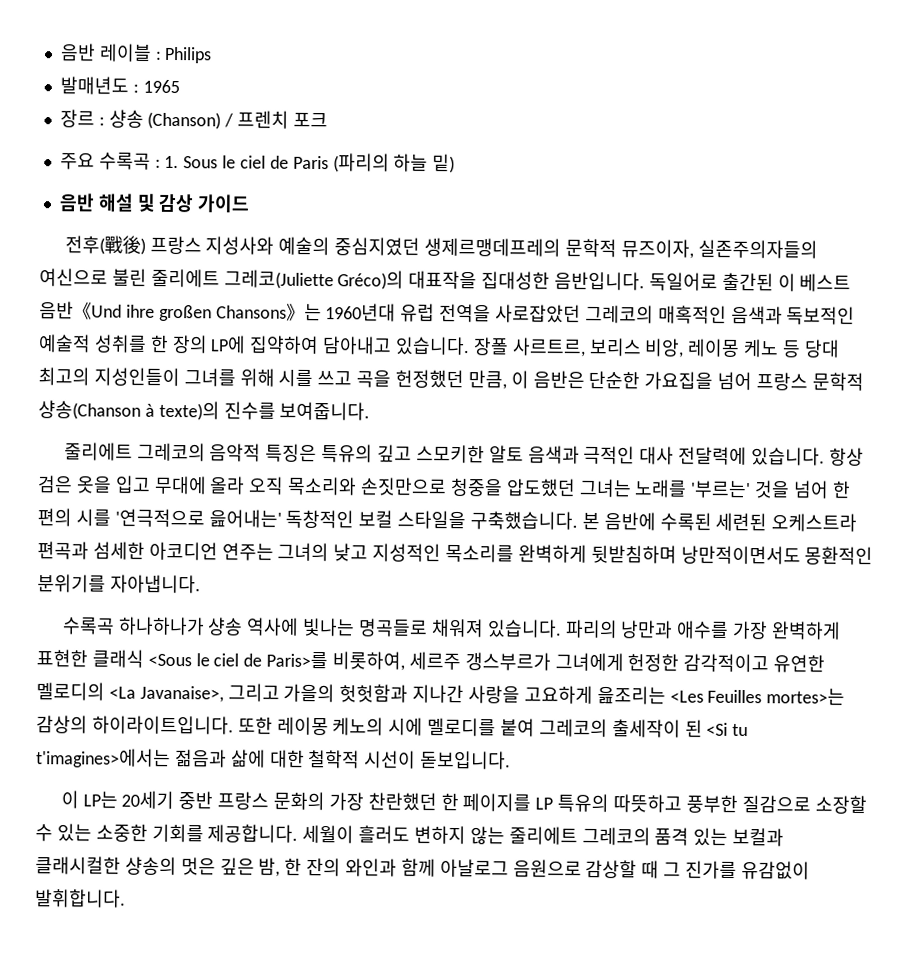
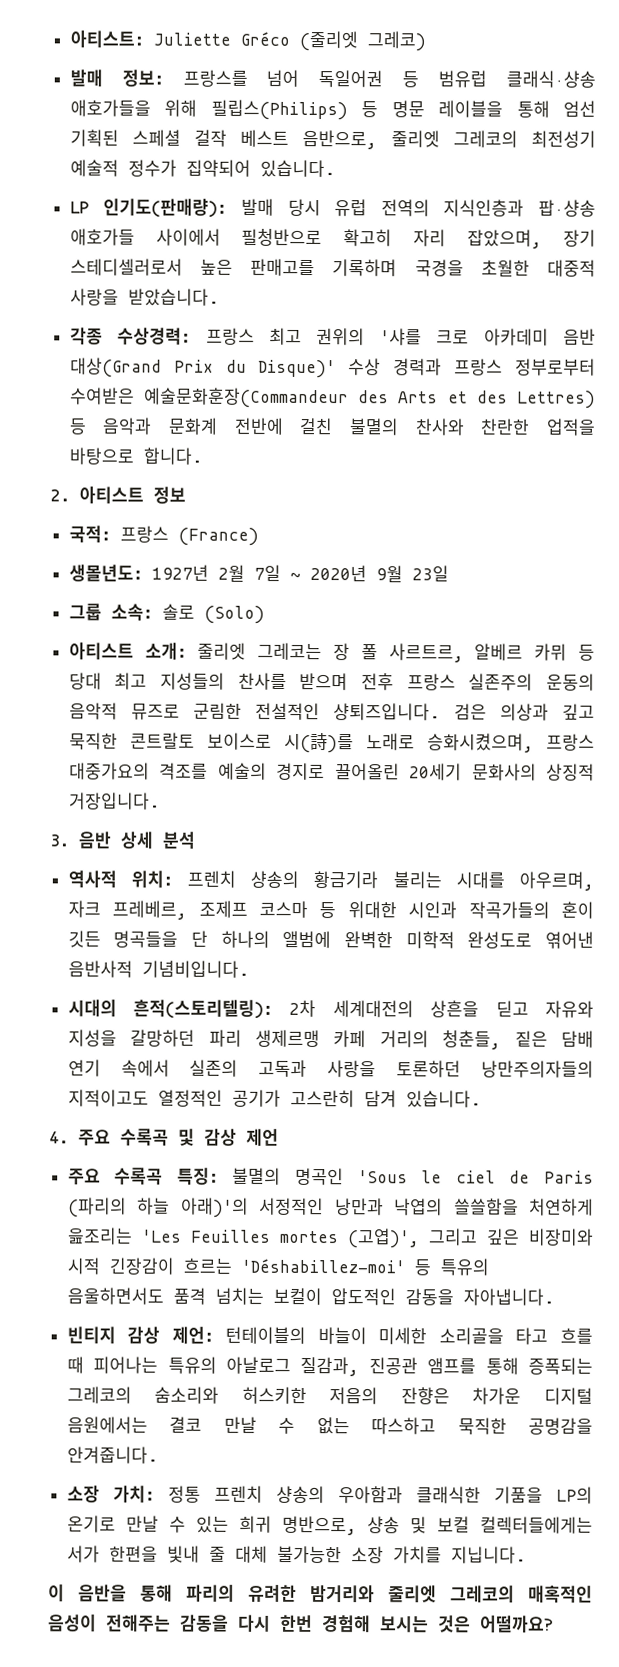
[59,43,213,64] [59,76,180,95] [59,109,328,130] [59,152,219,170] 음반 레이블 : Philips // 발매년도 : 1965 // 장르 : 샹송 (Chanson) / 프렌치 포크 // 주요 수록곡 : 1. Sous -> [69,30,426,52] [69,69,596,88] [69,99,596,121] [69,129,596,150] [69,159,335,178] [69,198,596,218] [69,228,596,249] [69,258,596,277] [69,288,219,306] [69,327,597,346] [69,357,596,379] [69,387,596,409] [68,417,596,436] [68,447,202,465] [50,486,186,504] [68,525,259,546] [68,564,449,583] [68,603,265,624] [68,642,596,663] [68,672,595,691] [68,702,595,721] [68,732,595,754] [68,762,595,781] [68,792,160,810] [49,831,196,849] [67,870,594,891] [67,900,595,920] [67,930,595,949] [67,960,249,978] [67,999,594,1019] [67,1029,595,1050] [67,1059,594,1078] [67,1089,481,1108] [49,1128,279,1146] [67,1167,408,1186] 아티스트: Juliette Gréco (줄리엣 그레코) // 발매 정보: 프랑스를 넘어 독일어권 등 범유럽 클래식·샹송 애호가들을 위해 필립스(Philips) 등 명문 레이블을 통해 엄선 기획된 스페셜 걸작 베스트 음반으로, 줄리엣 그레코의 최전성기 예술적 정수가 집약되어 있습니다. // LP 인기도(판매량): 발매 당시 유럽 전역의 지식인층과 팝·샹송 애호가들 사이에서 필청반으로 확고히 자리 잡았으며, 장기 스테디셀러로서 높은 판매고를 기록하며 국경을 초월한 대중적 사랑을 받았습니다. // 각종 수상경력: 프랑스 최고 권위의 '샤를 크로 아카데미 음반 대상(Grand Prix du Disque)' 수상 경력과 프랑스 정부로부터 수여받은 예술문화훈장(Commandeur des Arts et des Lettres) 등 음악과 문화계 전반에 걸친 불멸의 찬사와 찬란한 업적을 바탕으로 합니다. // 2. 아티스트 정보 // 국적: 프랑스 (France) // 생몰년도: 1927년 2월 7일 ~ 2020년 9월 23일 // 그룹 소속: 솔로 (Solo) // 아티스트 소개: 줄리엣 그레코는 장 폴 사르트르, 알베르 카뮈 등 당대 최고 지성들의 찬사를 받으며 전후 프랑스 실존주의 운동의 음악적 뮤즈로 군림한 전설적인 샹퇴즈입니다. 검은 의상과 깊고 묵직한 콘트랄토 보이스로 시(詩)를 노래로 승화시켰으며, 프랑스 대중가요의 격조를 예술의 경지로 끌어올린 20세기 문화사의 상징적 거장입니다. // 3. 음반 상세 분석 // 역사적 위치: 프렌치 샹송의 황금기라 불리는 시대를 아우르며, 자크 프레베르, 조제프 코스마 등 위대한 시인과 작곡가들의 혼이 깃든 명곡들을 단 하나의 앨범에 완벽한 미학적 완성도로 엮어낸 음반사적 기념비입니다. // 시대의 흔적(스토리텔링): 2차 세계대전의 상흔을 딛고 자유와 지성을 갈망하던 파리 생제르맹 카페 거리의 청춘들, 짙은 담배 연기 속에서 실존의 고독과 사랑을 토론하던 낭만주의자들의 지적이고도 열정적인 공기가 고스란히 담겨 있습니다. // 4. 주요 수록곡 및 감상 제언 // 주요 수록곡 특징: 불멸의 명곡인 'Sous
[432,153,456,173] [58,193,251,213] [64,235,818,259] [39,268,852,292] [39,301,856,325] [38,334,840,358] [38,367,864,391] [38,400,371,421] [63,442,864,466] [37,475,851,499] [37,508,858,532] [37,541,874,565] [37,574,201,594] [61,616,841,640] [36,649,826,673] [36,682,846,706] [36,715,749,738] [36,748,512,770] [60,790,867,814] [35,823,785,847] [35,856,810,880] [35,889,126,908] 밑) // 음반 해설 및 감상 가이드 // 전후(戰後) 프랑스 지성사와 예술의 중심지였던 생제르맹데프레의 문학적 뮤즈이자, 실존주의자들의 여신으로 불린 줄리에트 그레코(Juliette Gréco)의 대표작을 집대성한 음반입니다. 독일어로 출간된 이 베스트 음반《Und ihre großen Chansons》는 1960년대 유럽 전역을 사로잡았던 그레코의 매혹적인 음색과 독보적인 예술적 성취를 한 장의 LP에 집약하여 담아내고 있습니다. 장폴 사르트르, 보리스 비앙, 레이몽 케노 등 당대 최고의 지성인들이 그녀를 위해 시를 쓰고 곡을 헌정했던 만큼, 이 음반은 단순한 가요집을 넘어 프랑스 문학적 샹송(Chanson à texte)의 진수를 보여줍니다. // 줄리에트 그레코의 음악적 특징은 특유의 깊고 스모키한 알토 음색과 극적인 대사 전달력에 있습니다. 항상 검은 옷을 입고 무대에 올라 오직 목소리와 손짓만으로 청중을 압도했던 그녀는 노래를 '부르는' 것을 넘어 한 편의 시를 '연극적으로 읊어내는' 독창적인 보컬 스타일을 구축했습니다. 본 음반에 수록된 세련된 오케스트라 편곡과 섬세한 아코디언 연주는 그녀의 낮고 지성적인 목소리를 완벽하게 뒷받침하며 낭만적이면서도 몽환적인 분위기를 자아냅니다. // 수록곡 하나하나가 샹송 역사에 빛나는 명곡들로 채워져 있습니다. 파리의 낭만과 애수를 가장 완벽하게 표현한 클래식 <Sous le ciel de Paris>를 비롯하여, 세르주 갱스부르가 그녀에게 헌정한 감각적이고 유연한 멜로디의 <La Javanaise>, 그리고 가을의 헛헛함과 지나간 사랑을 고요하게 읊조리는 <Les Feuilles mortes>는 감상의 하이라이트입니다. 또한 레이몽 케노의 시에 멜로디를 붙여 그레코의 출세작이 된 <Si tu t'imagines>에서는 젊음과 삶에 대한 철학적 시선이 돋보입니다. // 이 LP는 20세기 중반 프랑스 문화의 가장 찬란했던 한 페이지를 LP 특유의 따뜻하고 풍부한 질감으로 소장할 수 있는 소중한 기회를 제공합니다. 세월이 흘러도 변하지 않는 줄리에트 그레코의 품격 있는 보컬과 클래시컬한 샹송의 멋은 깊은 밤, 한 잔의 와인과 함께 아날로그 음원으로 감상할 때 그 진가를 유감없이 발휘합니다. -> [180,1197,594,1218] [66,1227,594,1249] [66,1257,489,1276] [66,1287,554,1306] [66,1326,594,1345] [66,1356,593,1377] [66,1386,593,1405] [66,1416,593,1435] [66,1446,158,1464] [66,1485,593,1504] [66,1515,593,1536] [66,1545,526,1564] [48,1584,593,1603] [48,1614,554,1633] 아래)'의 서정적인 낭만과 낙엽의 쓸쓸함을 처연하게 읊조리는 'Les Feuilles mortes (고엽)', 그리고 깊은 비장미와 시적 긴장감이 흐르는 'Déshabillez-moi' 등 특유의 음울하면서도 품격 넘치는 보컬이 압도적인 감동을 자아냅니다. // 빈티지 감상 제언: 턴테이블의 바늘이 미세한 소리골을 타고 흐를 때 피어나는 특유의 아날로그 질감과, 진공관 앰프를 통해 증폭되는 그레코의 숨소리와 허스키한 저음의 잔향은 차가운 디지털 음원에서는 결코 만날 수 없는 따스하고 묵직한 공명감을 안겨줍니다. // 소장 가치: 정통 프렌치 샹송의 우아함과 클래식한 기품을 LP의 온기로 만날 수 있는 희귀 명반으로, 샹송 및 보컬 컬렉터들에게는 서가 한편을 빛내 줄 대체 불가능한 소장 가치를 지닙니다. // 이 음반을 통해 파리의 유려한 밤거리와 줄리엣 그레코의 매혹적인 음성이 전해주는 감동을 다시 한번 경험해 보시는 것은 어떨까요?

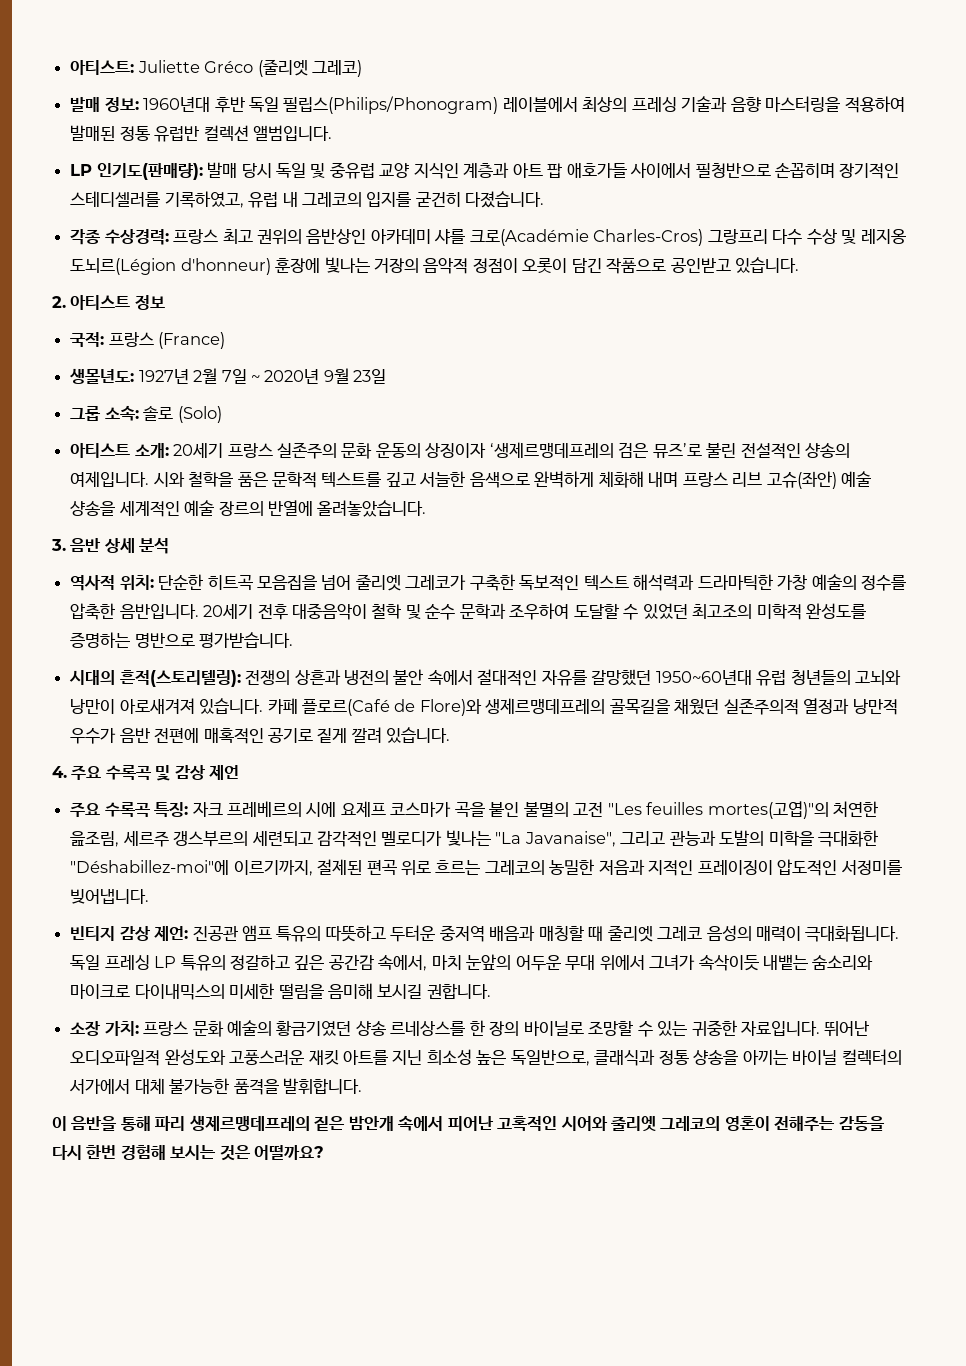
[182,69,596,88] [69,99,596,121] [69,129,596,150] [69,159,335,178] [69,198,596,218] [69,228,596,249] [69,258,596,277] [69,288,219,306] 프랑스를 넘어 독일어권 등 범유럽 클래식·샹송 애호가들을 위해 필립스(Philips) 등 명문 레이블을 통해 엄선 기획된 스페셜 걸작 베스트 음반으로, 줄리엣 그레코의 최전성기 예술적 정수가 집약되어 있습니다. // LP 인기도(판매량): 발매 당시 유럽 전역의 지식인층과 팝·샹송 애호가들 사이에서 필청반으로 확고히 자리 잡았으며, 장기 스테디셀러로서 높은 판매고를 기록하며 국경을 초월한 대중적 사랑을 받았습니다. -> [143,96,905,114] [70,125,332,142] [70,162,900,180] [70,191,545,208] 1960년대 후반 독일 필립스(Philips/Phonogram) 레이블에서 최상의 프레싱 기술과 음향 마스터링을 적용하여 발매된 정통 유럽반 컬렉션 앨범입니다. // LP 인기도(판매량): 발매 당시 독일 및 중유럽 교양 지식인 계층과 아트 팝 애호가들 사이에서 필청반으로 손꼽히며 장기적인 스테디셀러를 기록하였고, 유럽 내 그레코의 입지를 굳건히 다졌습니다.
[379,328,597,346] [69,357,596,379] [69,387,596,409] [68,417,596,436] [68,447,202,465] '샤를 크로 아카데미 음반 대상(Grand Prix du Disque)' 수상 경력과 프랑스 정부로부터 수여받은 예술문화훈장(Commandeur des Arts et des Lettres) 등 음악과 문화계 전반에 걸친 불멸의 찬사와 찬란한 업적을 바탕으로 합니다. -> [306,229,906,246] [70,257,800,275] 음반상인 아카데미 샤를 크로(Académie Charles-Cros) 그랑프리 다수 수상 및 레지옹 도뇌르(Légion d'honneur) 훈장에 빛나는 거장의 음악적 정점이 오롯이 담긴 작품으로 공인받고 있습니다.
[197,642,596,663] [68,672,595,691] [68,702,595,721] [68,732,595,754] [68,762,595,781] [68,792,160,810] 줄리엣 그레코는 장 폴 사르트르, 알베르 카뮈 등 당대 최고 지성들의 찬사를 받으며 전후 프랑스 실존주의 운동의 음악적 뮤즈로 군림한 전설적인 샹퇴즈입니다. 검은 의상과 깊고 묵직한 콘트랄토 보이스로 시(詩)를 노래로 승화시켰으며, 프랑스 대중가요의 격조를 예술의 경지로 끌어올린 20세기 문화사의 상징적 거장입니다. -> [173,442,851,459] [70,471,871,489] [70,500,427,517] 20세기 프랑스 실존주의 문화 운동의 상징이자 ‘생제르맹데프레의 검은 뮤즈’로 불린 전설적인 샹송의 여제입니다. 시와 철학을 품은 문학적 텍스트를 깊고 서늘한 음색으로 완벽하게 체화해 내며 프랑스 리브 고슈(좌안) 예술 샹송을 세계적인 예술 장르의 반열에 올려놓았습니다.
[187,870,594,891] [67,900,595,920] [67,930,595,949] [67,960,249,978] [67,999,594,1019] [67,1029,595,1050] [67,1059,594,1078] [67,1089,397,1108] 프렌치 샹송의 황금기라 불리는 시대를 아우르며, 자크 프레베르, 조제프 코스마 등 위대한 시인과 작곡가들의 혼이 깃든 명곡들을 단 하나의 앨범에 완벽한 미학적 완성도로 엮어낸 음반사적 기념비입니다. // 시대의 흔적(스토리텔링): 2차 세계대전의 상흔을 딛고 자유와 지성을 갈망하던 파리 생제르맹 카페 거리의 청춘들, 짙은 담배 연기 속에서 실존의 고독과 사랑을 토론하던 낭만주의자들의 지적이고도 열정적인 공기가 고스란히 담겨 -> [158,574,906,591] [70,603,866,620] [70,632,294,648] [69,669,902,687] [70,698,898,716] [70,727,382,744] 단순한 히트곡 모음집을 넘어 줄리엣 그레코가 구축한 독보적인 텍스트 해석력과 드라마틱한 가창 예술의 정수를 압축한 음반입니다. 20세기 전후 대중음악이 철학 및 순수 문학과 조우하여 도달할 수 있었던 최고조의 미학적 완성도를 증명하는 명반으로 평가받습니다. // 시대의 흔적(스토리텔링): 전쟁의 상흔과 냉전의 불안 속에서 절대적인 자유를 갈망했던 1950~60년대 유럽 청년들의 고뇌와 낭만이 아로새겨져 있습니다. 카페 플로르(Café de Flore)와 생제르맹데프레의 골목길을 채웠던 실존주의적 열정과 낭만적 우수가 음반 전편에 매혹적인 공기로 짙게 깔려
[232,1167,594,1186] [67,1197,594,1218] [66,1227,594,1249] [66,1257,489,1276] [66,1287,554,1306] [66,1326,594,1345] [66,1356,593,1377] [66,1386,593,1405] [66,1416,593,1435] [66,1446,158,1464] [66,1485,593,1504] [66,1515,593,1536] [66,1545,526,1564] [48,1584,593,1603] [48,1614,97,1632] 불멸의 명곡인 'Sous le ciel de Paris (파리의 하늘 아래)'의 서정적인 낭만과 낙엽의 쓸쓸함을 처연하게 읊조리는 'Les Feuilles mortes (고엽)', 그리고 깊은 비장미와 시적 긴장감이 흐르는 'Déshabillez-moi' 등 특유의 음울하면서도 품격 넘치는 보컬이 압도적인 감동을 자아냅니다. // 빈티지 감상 제언: 턴테이블의 바늘이 미세한 소리골을 타고 흐를 때 피어나는 특유의 아날로그 질감과, 진공관 앰프를 통해 증폭되는 그레코의 숨소리와 허스키한 저음의 잔향은 차가운 디지털 음원에서는 결코 만날 수 없는 따스하고 묵직한 공명감을 안겨줍니다. // 소장 가치: 정통 프렌치 샹송의 우아함과 클래식한 기품을 LP의 온기로 만날 수 있는 희귀 명반으로, 샹송 및 보컬 컬렉터들에게는 서가 한편을 빛내 줄 대체 불가능한 소장 가치를 지닙니다. // 이 음반을 통해 파리의 유려한 밤거리와 줄리엣 그레코의 매혹적인 음성이 -> [192,801,878,819] [70,830,879,847] [70,859,902,876] [70,889,150,904] [70,925,900,942] [70,954,874,971] [70,983,491,1000] [70,1020,870,1037] [70,1049,902,1066] [69,1078,362,1095] [52,1115,770,1131] 자크 프레베르의 시에 요제프 코스마가 곡을 붙인 불멸의 고전 "Les feuilles mortes(고엽)"의 처연한 읊조림, 세르주 갱스부르의 세련되고 감각적인 멜로디가 빛나는 "La Javanaise", 그리고 관능과 도발의 미학을 극대화한 "Déshabillez-moi"에 이르기까지, 절제된 편곡 위로 흐르는 그레코의 농밀한 저음과 지적인 프레이징이 압도적인 서정미를 빚어냅니다. // 빈티지 감상 제언: 진공관 앰프 특유의 따뜻하고 두터운 중저역 배음과 매칭할 때 줄리엣 그레코 음성의 매력이 극대화됩니다. 독일 프레싱 LP 특유의 정갈하고 깊은 공간감 속에서, 마치 눈앞의 어두운 무대 위에서 그녀가 속삭이듯 내뱉는 숨소리와 마이크로 다이내믹스의 미세한 떨림을 음미해 보시길 권합니다. // 소장 가치: 프랑스 문화 예술의 황금기였던 샹송 르네상스를 한 장의 바이닐로 조망할 수 있는 귀중한 자료입니다. 뛰어난 오디오파일적 완성도와 고풍스러운 재킷 아트를 지닌 희소성 높은 독일반으로, 클래식과 정통 샹송을 아끼는 바이닐 컬렉터의 서가에서 대체 불가능한 품격을 발휘합니다. // 이 음반을 통해 파리 생제르맹데프레의 짙은 밤안개 속에서 피어난 고혹적인 시어와 줄리엣 그레코의 영혼이

